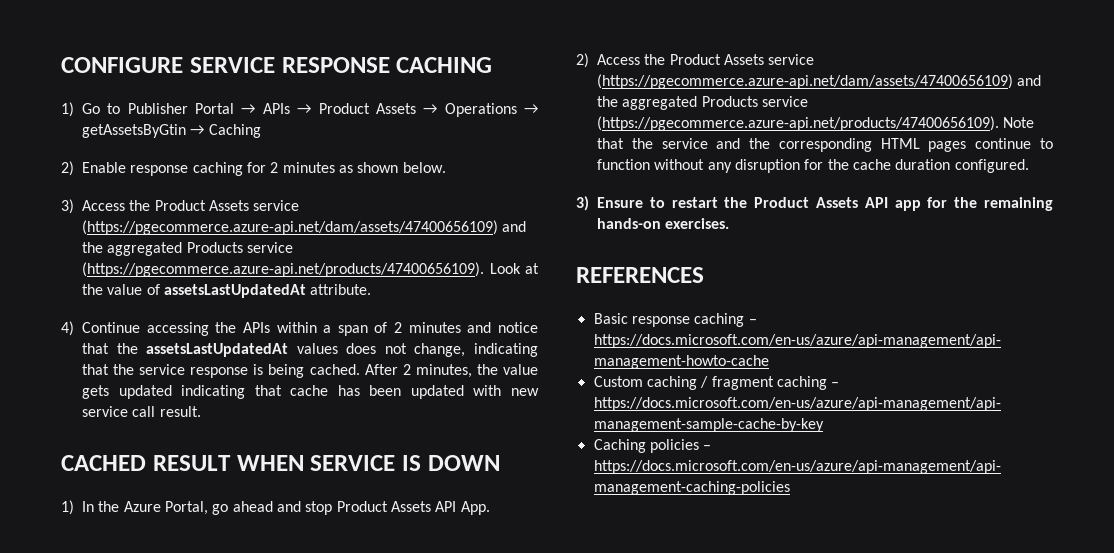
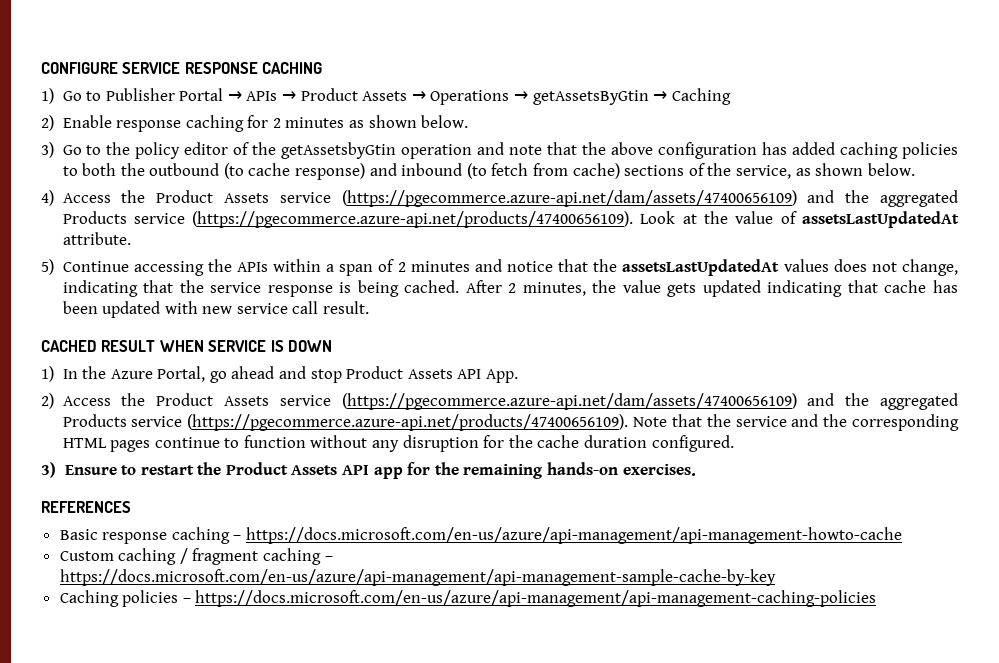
(74, 206) none -> [62,142,958,159] [62,163,915,180] [41,190,54,206] Go to the policy editor of the getAssetsbyGtin operation and note that the above configuration has added caching policies to both the outbound (to cache response) and inbound (to fetch from cache) sections of the service, as shown below. // 4)
[61,321,74,336] 4) -> [41,259,54,275] 5)

